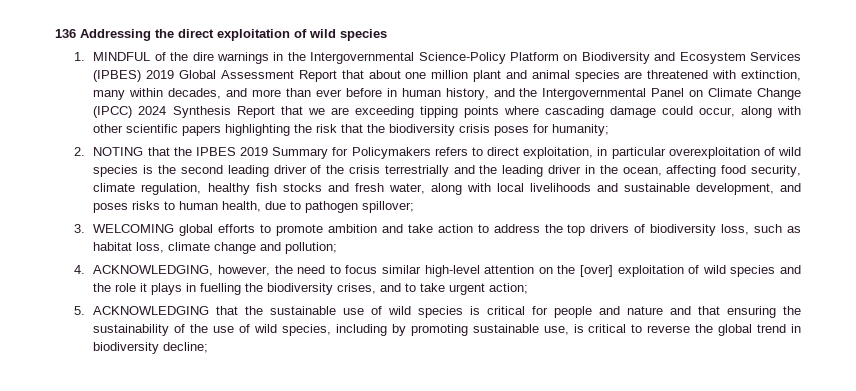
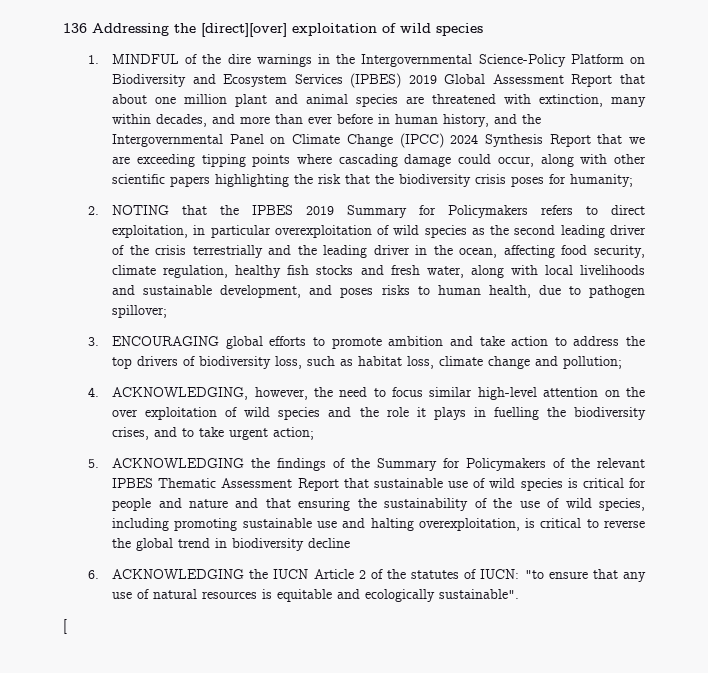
[178,29,214,38] direct -> [201,23,287,37] [direct][over]
[143,165,154,174] is -> [471,228,485,235] as
[93,224,175,233] WELCOMING -> [112,336,220,346] ENCOURAGING
[580,265,614,277] [over] -> [112,409,139,417] over
[216,306,264,315] that the -> [251,458,646,471] [112,478,369,491] the findings of the Summary for Policymakers of the relevant IPBES Thematic Assessment Report that
[391,324,406,336] by -> (170, 524) none
[543,326,569,335] use, -> [316,518,520,531] use and halting overexploitation,
[163,342,209,353] decline; -> [308,538,351,548] [87,569,647,582] [112,589,520,602] [63,619,67,634] decline // 6. ACKNOWLEDGING the IUCN Article 2 of the statutes of IUCN: "to ensure that any use of natural resources is equitable and ecologically sustainable". // [

